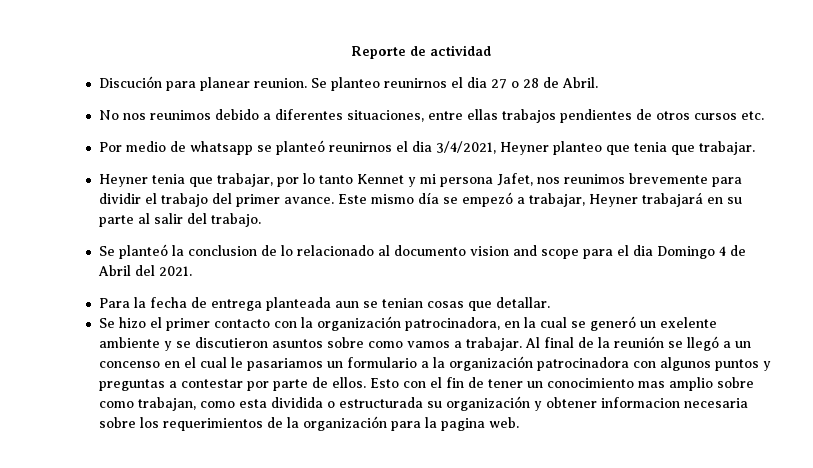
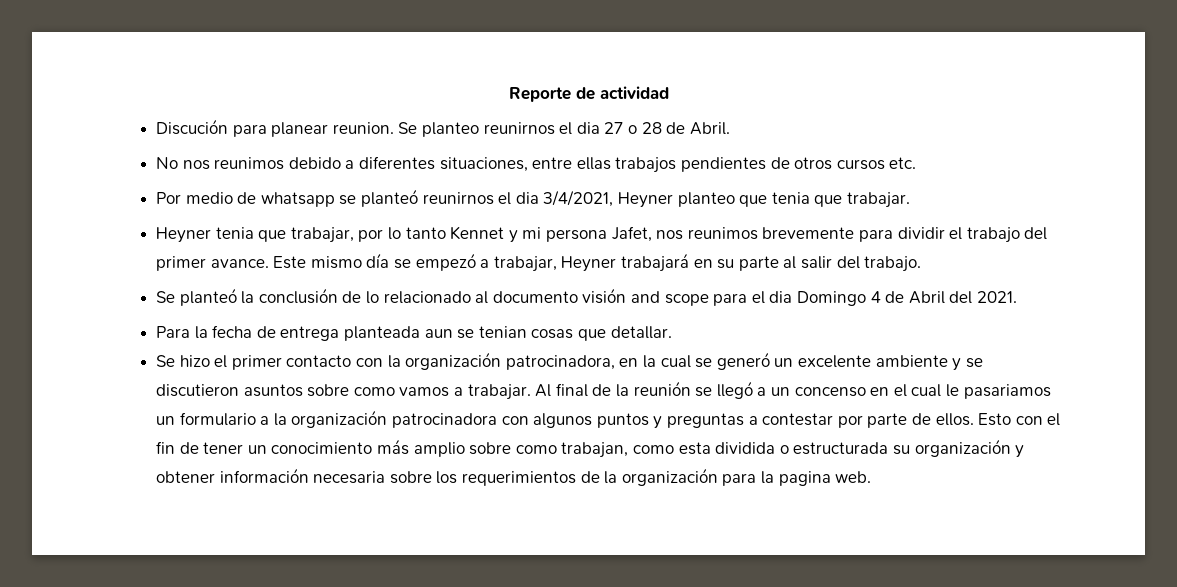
[187,245,257,256] conclusion -> [258,288,338,304] conclusión
[469,246,509,256] vision -> [582,288,627,304] visión
[659,317,717,328] exelente -> [797,355,871,368] excelente
[637,381,665,388] mas -> [377,439,410,455] más
[600,397,680,408] informacion -> [219,468,309,483] información

